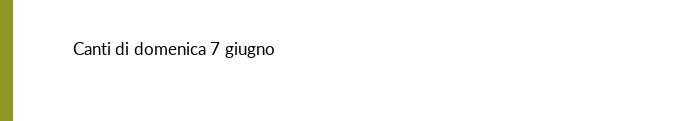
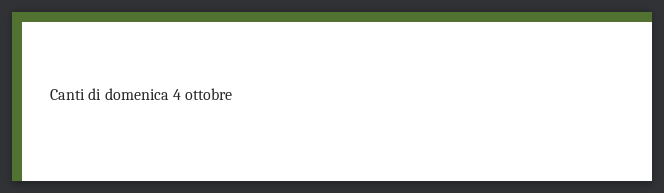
[210,42,275,58] 7 giugno -> [172,88,233,100] 4 ottobre

